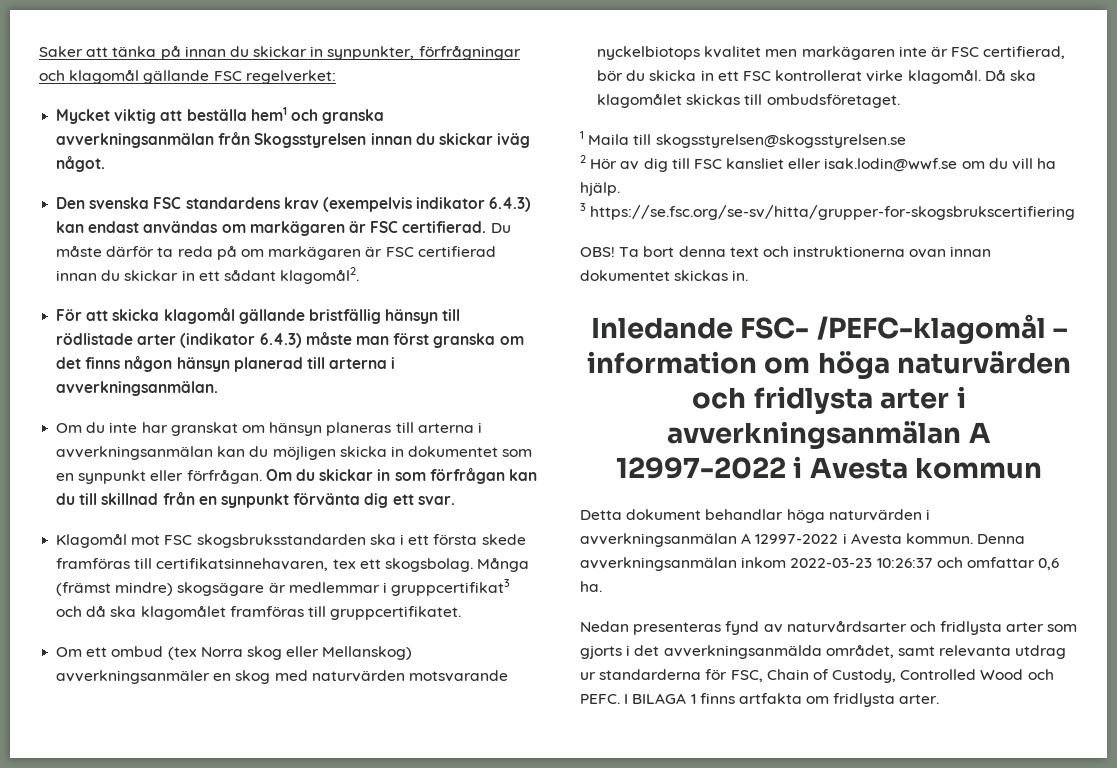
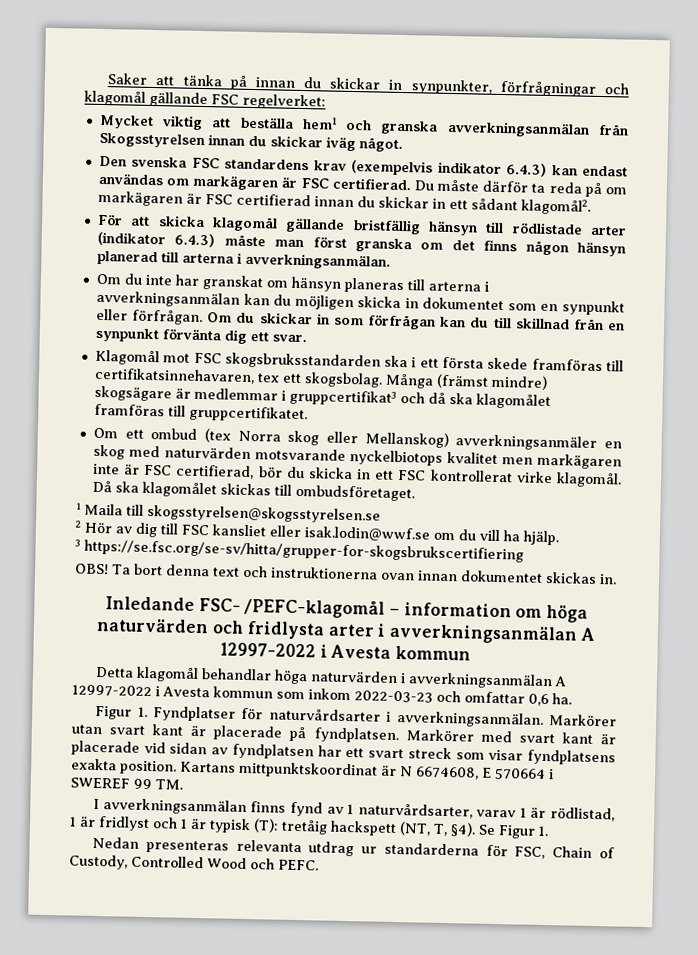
[626,509,702,520] dokument -> [136,666,200,683] klagomål
[905,533,1026,544] [580,557,737,571] kommun. Denna avverkningsanmälan -> [213,686,305,700] kommun som
[876,558,933,568] 10:26:37 -> (433, 696) none
[580,620,1078,635] [580,644,935,659] Nedan presenteras fynd av naturvårdsarter och fridlysta arter som gjorts i det avverkningsanmälda området, samt -> [95,705,617,728] [71,724,616,745] [71,740,617,766] [71,758,554,780] [70,777,183,790] [93,798,616,822] [69,815,549,839] [92,836,229,854] Figur 1. Fyndplatser för naturvårdsarter i avverkningsanmälan. Markörer utan svart kant är placerade på fyndplatsen. Markörer med svart kant är placerade vid sidan av fyndplatsen har ett svart streck som visar fyndplatsens exakta position. Kartans mittpunktskoordinat är N 6674608, E 570664 i SWEREF 99 TM. // I avverkningsanmälan finns fynd av 1 naturvårdsarter, varav 1 är rödlistad, 1 är fridlyst och 1 är typisk (T): tretåig hackspett (NT, T, §4). Se Figur 1. // Nedan presenteras
[624,693,940,707] I BILAGA 1 finns artfakta om fridlysta arter. -> (319, 865) none

